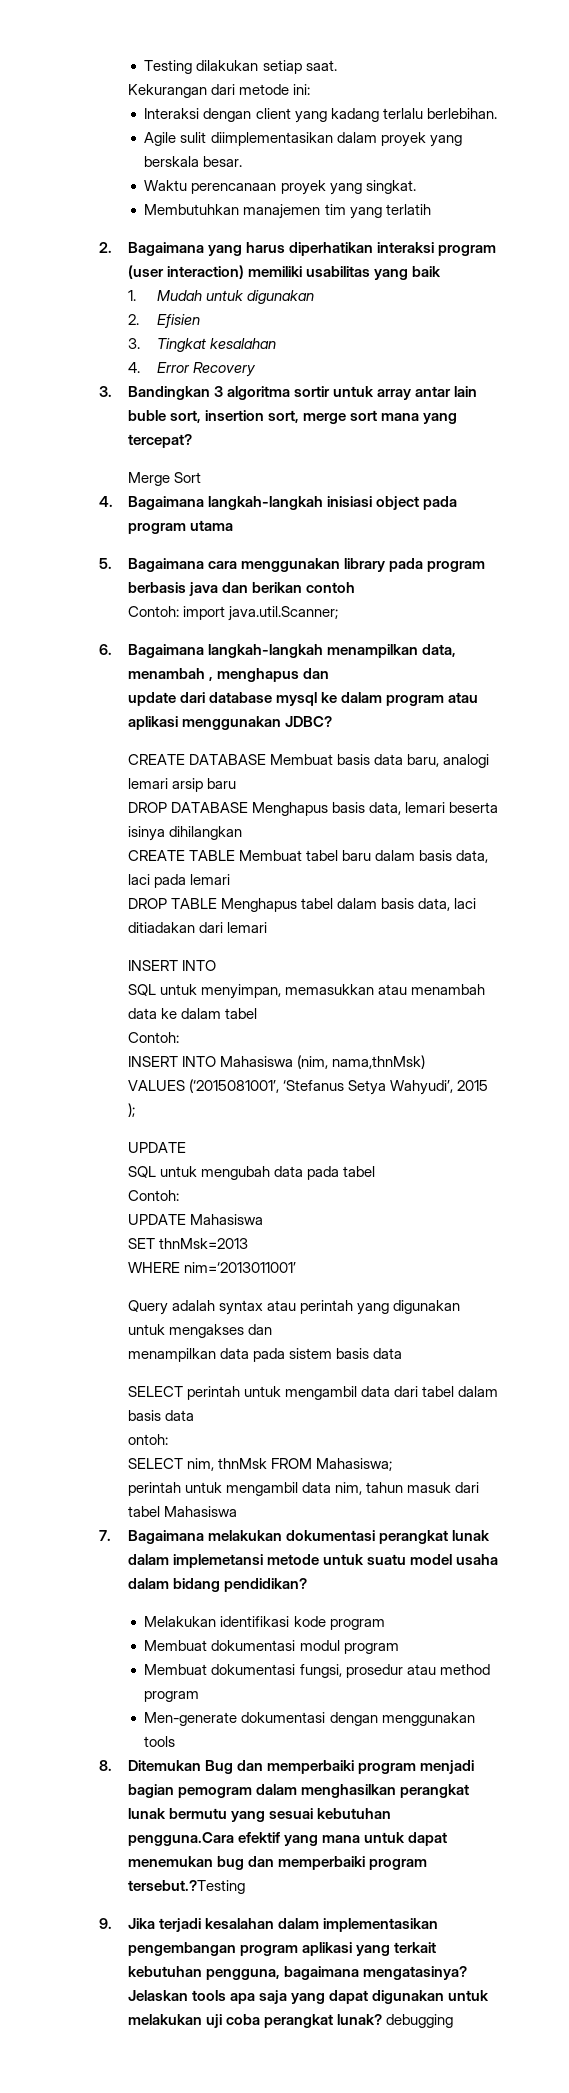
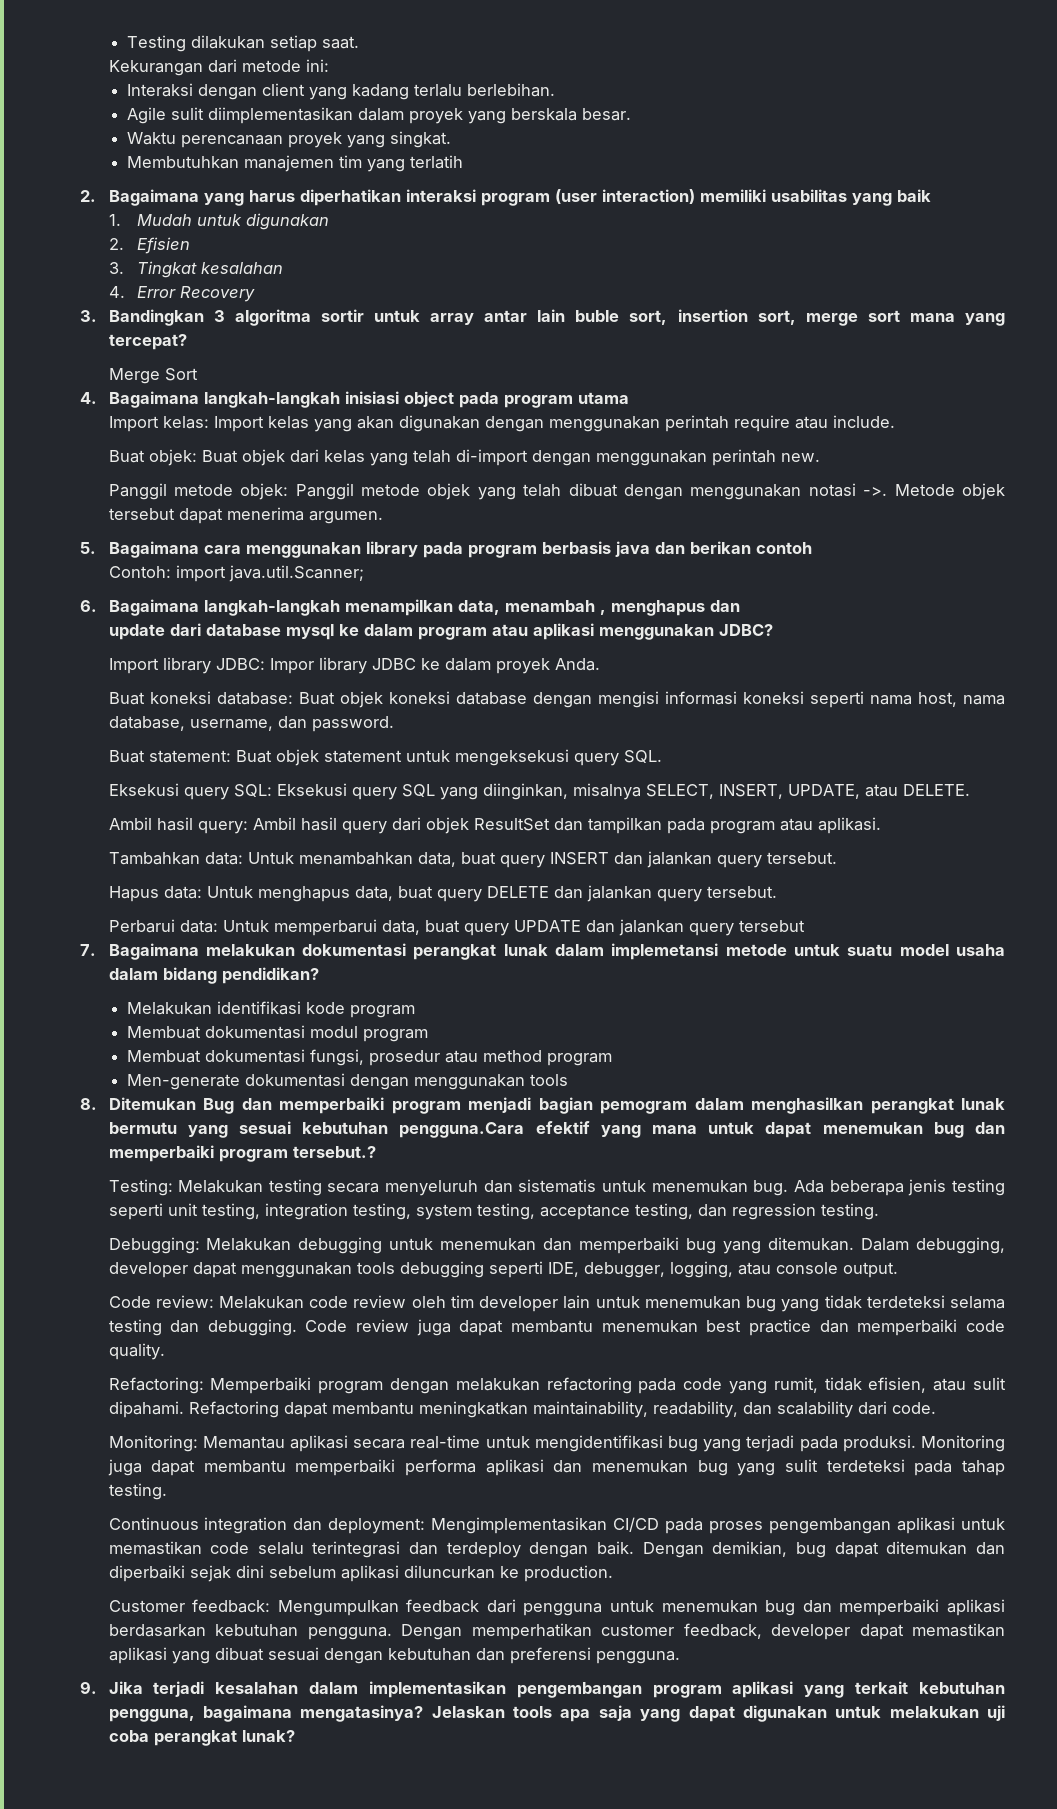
(233, 525) none -> [108,415,895,432] [108,449,820,466] [108,483,1006,500] [108,507,383,524] // Import kelas: Import kelas yang akan digunakan dengan menggunakan perintah require atau include. // Buat objek: Buat objek dari kelas yang telah di-import dengan menggunakan perintah new. // Panggil metode objek: Panggil metode objek yang telah dibuat dengan menggunakan notasi ->. Metode objek tersebut dapat menerima argumen.
[127,754,490,768] [127,778,236,792] [127,802,499,816] [127,826,242,841] [127,850,489,863] [127,874,230,888] [127,898,477,912] [127,922,267,933] [127,960,216,971] [127,984,486,999] [127,1008,258,1019] [127,1032,179,1043] [127,1055,426,1069] [127,1079,489,1095] [127,1103,135,1117] [127,1142,186,1153] [127,1166,376,1180] [127,1190,179,1201] [127,1214,263,1225] [127,1238,248,1249] [127,1262,296,1273] [127,1300,461,1315] [127,1324,272,1338] [127,1348,403,1362] [127,1386,499,1400] [127,1410,194,1421] [127,1434,168,1445] [127,1458,393,1471] [127,1482,480,1496] [127,1506,237,1517] CREATE DATABASE Membuat basis data baru, analogi lemari arsip baru // DROP DATABASE Menghapus basis data, lemari beserta isinya dihilangkan // CREATE TABLE Membuat tabel baru dalam basis data, laci pada lemari // DROP TABLE Menghapus tabel dalam basis data, laci ditiadakan dari lemari // INSERT INTO // SQL untuk menyimpan, memasukkan atau menambah data ke dalam tabel // Contoh: // INSERT INTO Mahasiswa (nim, nama,thnMsk) // VALUES (‘2015081001’, ‘Stefanus Setya Wahyudi’, 2015 ); // UPDATE // SQL untuk mengubah data pada tabel // Contoh: // UPDATE Mahasiswa // SET thnMsk=2013 // WHERE nim=‘2013011001’ // Query adalah syntax atau perintah yang digunakan untuk mengakses dan // menampilkan data pada sistem basis data // SELECT perintah untuk mengambil data dari tabel dalam basis data // ontoh: // SELECT nim, thnMsk FROM Mahasiswa; // perintah untuk mengambil data nim, tahun masuk dari tabel Mahasiswa -> [108,657,600,674] [108,691,1006,708] [108,716,394,732] [108,749,662,766] [108,783,970,800] [108,817,881,834] [108,851,837,868] [108,885,777,902] [108,919,805,936] Import library JDBC: Impor library JDBC ke dalam proyek Anda. // Buat koneksi database: Buat objek koneksi database dengan mengisi informasi koneksi seperti nama host, nama database, username, dan password. // Buat statement: Buat objek statement untuk mengeksekusi query SQL. // Eksekusi query SQL: Eksekusi query SQL yang diinginkan, misalnya SELECT, INSERT, UPDATE, atau DELETE. // Ambil hasil query: Ambil hasil query dari objek ResultSet dan tampilkan pada program atau aplikasi. // Tambahkan data: Untuk menambahkan data, buat query INSERT dan jalankan query tersebut. // Hapus data: Untuk menghapus data, buat query DELETE dan jalankan query tersebut. // Perbarui data: Untuk memperbarui data, buat query UPDATE dan jalankan query tersebut
[127,1880,245,1894] tersebut.?Testing -> [292,1146,376,1158] [108,1179,1006,1196] [108,1203,879,1220] [108,1237,1005,1254] [108,1261,898,1278] [108,1295,1005,1312] [108,1319,1005,1336] [108,1343,165,1360] [108,1377,1007,1394] [108,1401,936,1418] [108,1435,1006,1452] [107,1459,1006,1476] [108,1483,167,1500] [108,1517,1005,1534] [108,1541,1006,1558] [108,1565,613,1582] [108,1599,1006,1616] [108,1623,1005,1640] [108,1647,680,1664] tersebut.? // Testing: Melakukan testing secara menyeluruh dan sistematis untuk menemukan bug. Ada beberapa jenis testing seperti unit testing, integration testing, system testing, acceptance testing, dan regression testing. // Debugging: Melakukan debugging untuk menemukan dan memperbaiki bug yang ditemukan. Dalam debugging, developer dapat menggunakan tools debugging seperti IDE, debugger, logging, atau console output. // Code review: Melakukan code review oleh tim developer lain untuk menemukan bug yang tidak terdeteksi selama testing dan debugging. Code review juga dapat membantu menemukan best practice dan memperbaiki code quality. // Refactoring: Memperbaiki program dengan melakukan refactoring pada code yang rumit, tidak efisien, atau sulit dipahami. Refactoring dapat membantu meningkatkan maintainability, readability, dan scalability dari code. // Monitoring: Memantau aplikasi secara real-time untuk mengidentifikasi bug yang terjadi pada produksi. Monitoring juga dapat membantu memperbaiki performa aplikasi dan menemukan bug yang sulit terdeteksi pada tahap testing. // Continuous integration dan deployment: Mengimplementasikan CI/CD pada proses pengembangan aplikasi untuk memastikan code selalu terintegrasi dan terdeploy dengan baik. Dengan demikian, bug dapat ditemukan dan diperbaiki sejak dini sebelum aplikasi diluncurkan ke production. // Customer feedback: Mengumpulkan feedback dari pengguna untuk menemukan bug dan memperbaiki aplikasi berdasarkan kebutuhan pengguna. Dengan memperhatikan customer feedback, developer dapat memastikan aplikasi yang dibuat sesuai dengan kebutuhan dan preferensi pengguna.
[386,2014,454,2028] debugging -> (295, 1736) none

